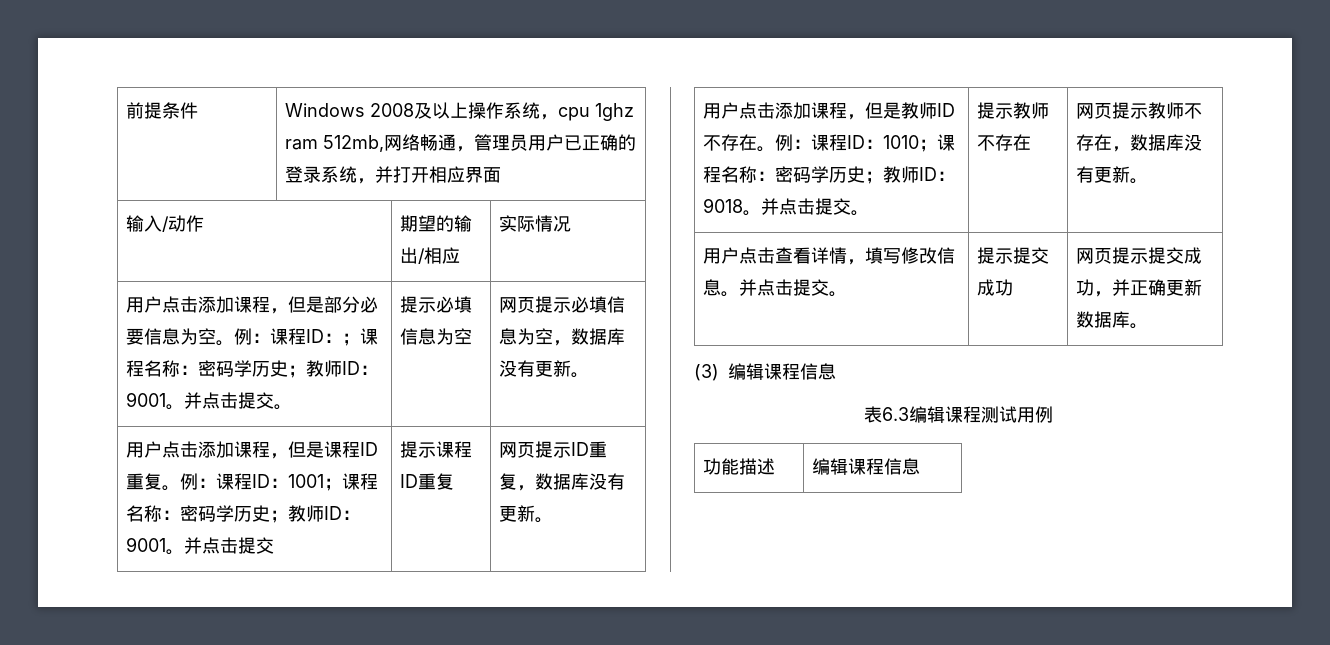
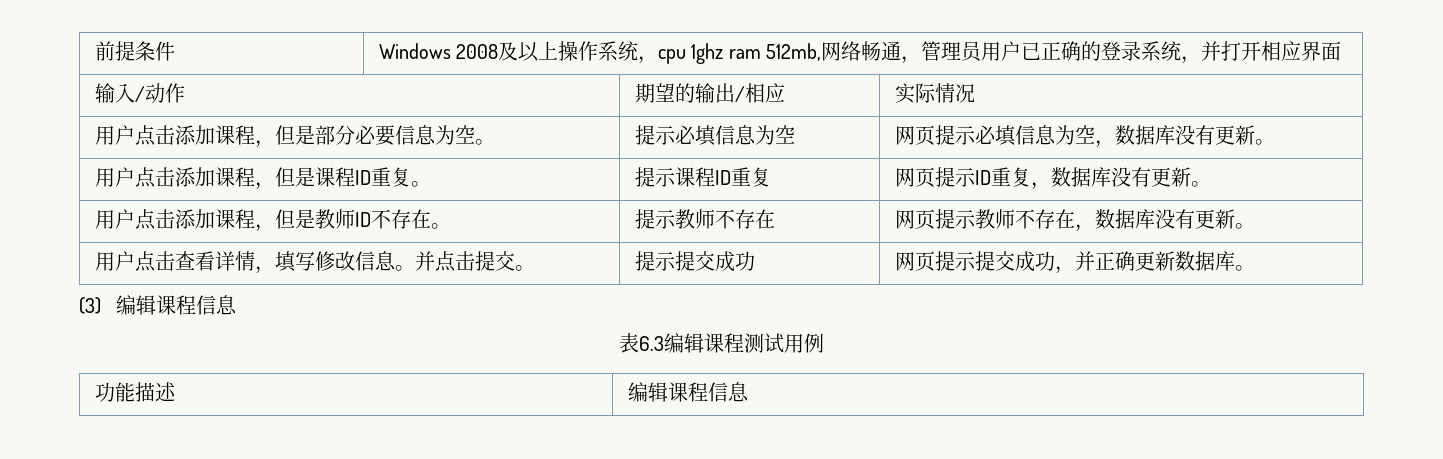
[233,328,378,346] [125,360,378,378] [125,392,292,410] 例：课程ID：；课程名称：密码学历史；教师ID：9001。并点击提交。 -> (495, 142) none
[179,473,378,491] [125,505,360,523] [125,537,274,555] 例：课程ID：1001；课程名称：密码学历史；教师ID：9001。并点击提交 -> (431, 184) none
[774,134,955,152] [702,166,955,184] [702,198,869,216] 例：课程ID：1010；课程名称：密码学历史；教师ID：9018。并点击提交。 -> (451, 226) none

